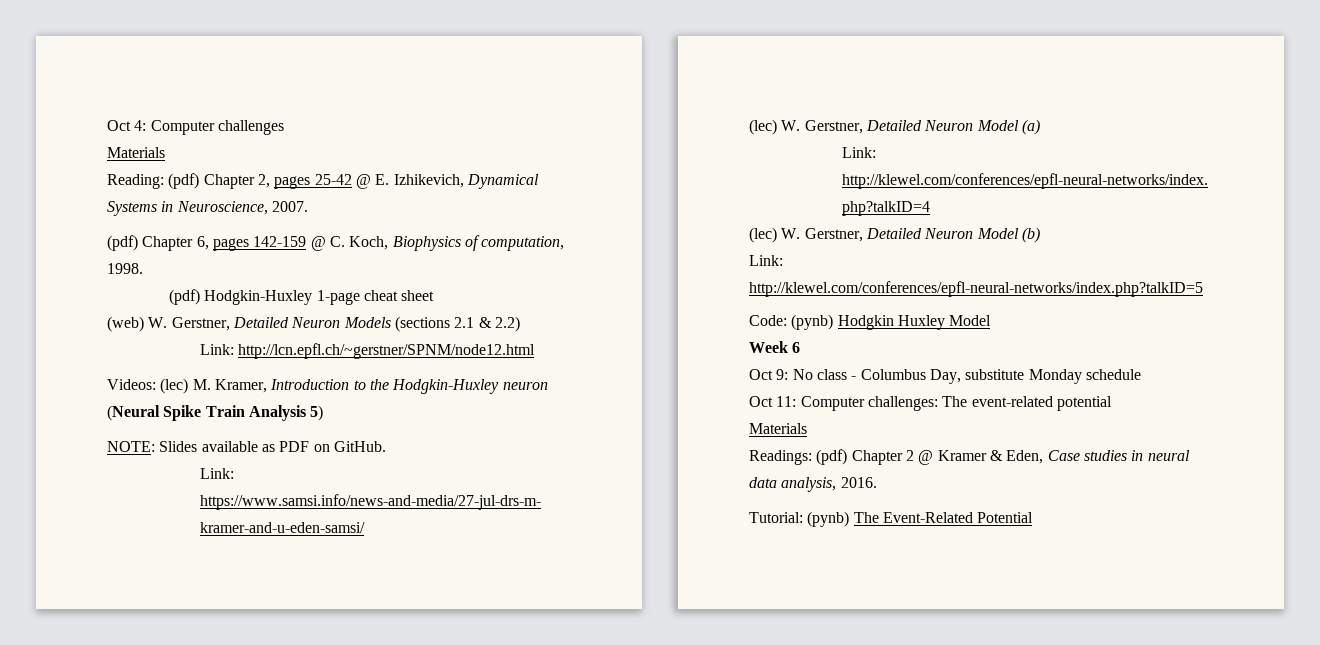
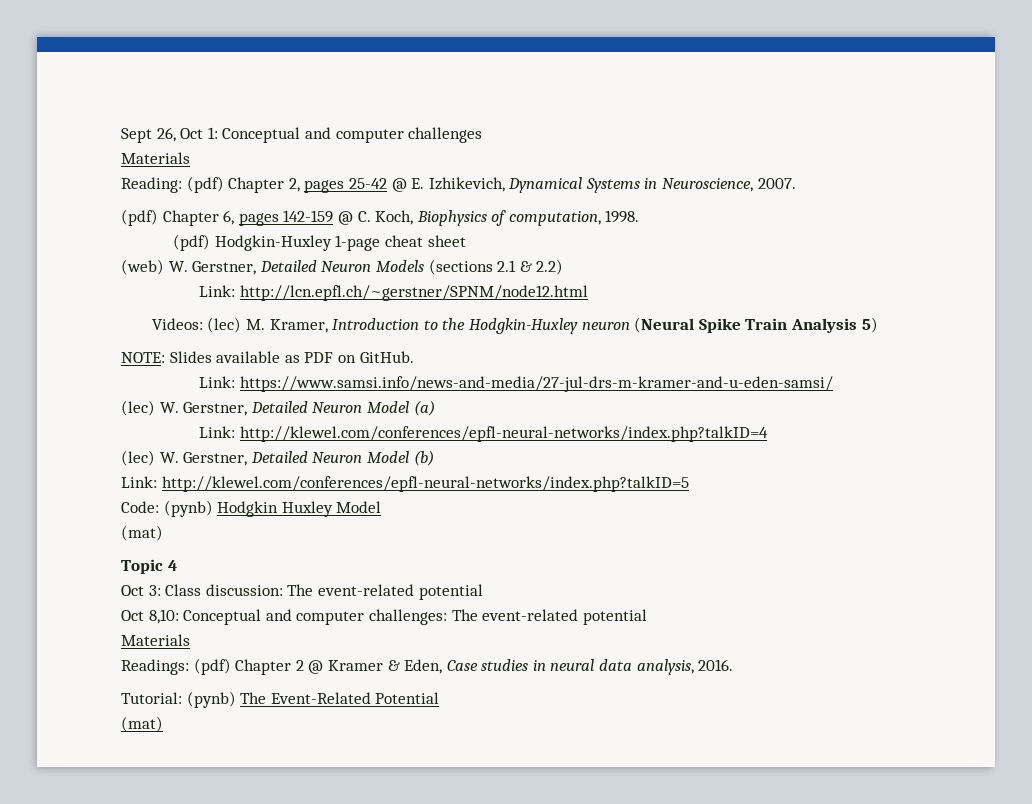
[107,120,215,135] Oct 4: Computer -> [121,127,404,143] Sept 26, Oct 1: Conceptual and computer
[749,341,801,353] [749,369,1141,384] [749,396,865,411] Week 6 // Oct 9: No class - Columbus Day, substitute Monday schedule // Oct 11: Computer -> [121,525,163,541] [121,559,177,574] [121,584,483,600] [121,609,365,625] (mat) // Topic 4 // Oct 3: Class discussion: The event-related potential // Oct 8,10: Conceptual and computer
(1034, 517) none -> [121,716,163,732] // (mat)

